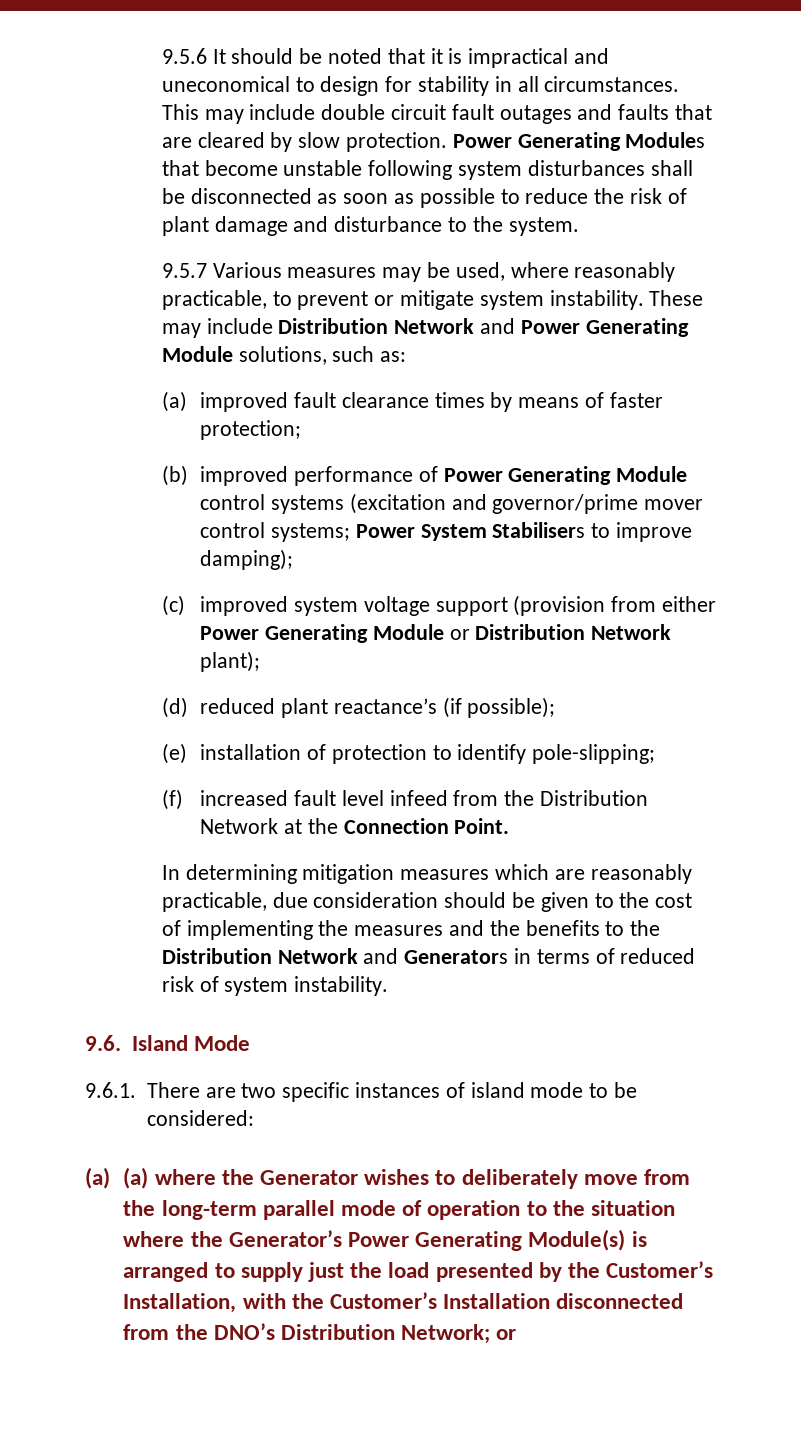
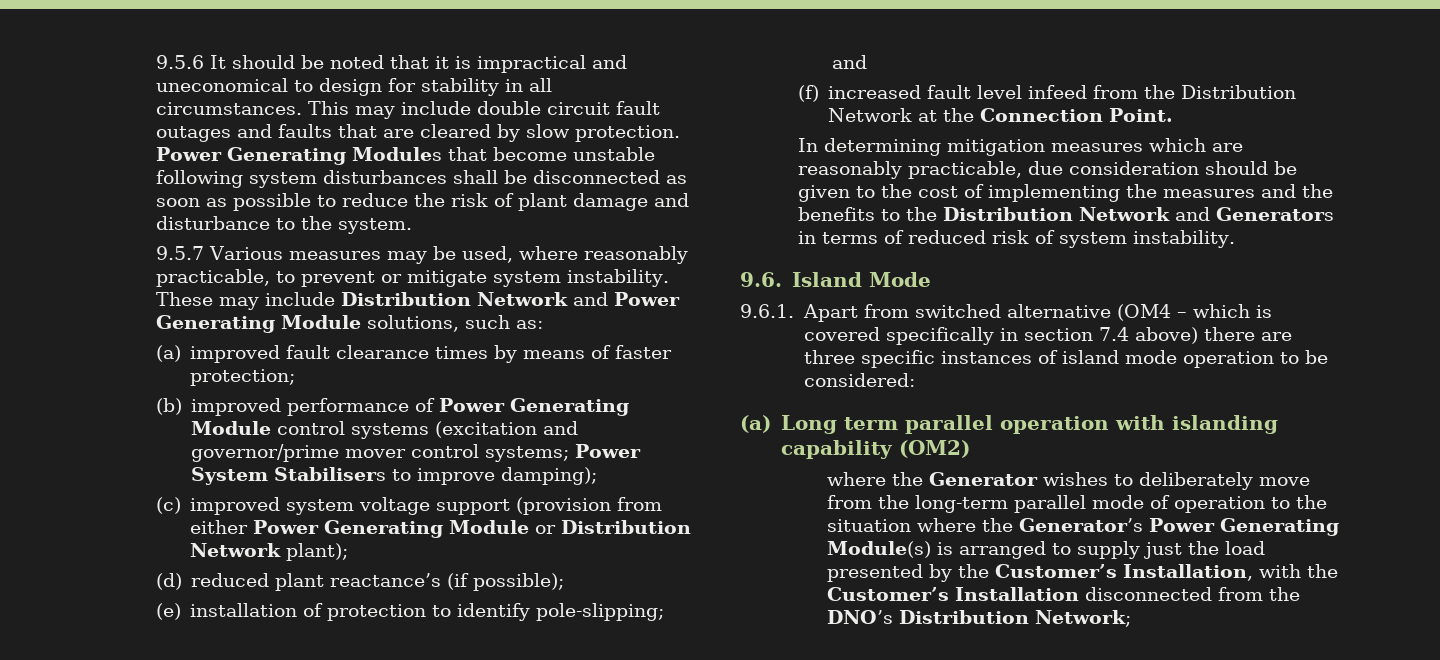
(656, 754) none -> [832,55,868,69] and
[146,1082,277,1098] There are two -> [802,304,1272,322] [803,327,1292,345] [803,350,855,364] Apart from switched alternative (OM4 – which is covered specifically in section 7.4 above) there are three
(584, 1090) none -> [1182,351,1274,368] operation
[123,1167,149,1189] (a) -> [780,415,1278,434] [780,440,970,459] Long term parallel operation with islanding capability (OM2) //
[496,1329,517,1340] or -> (1131, 618) none

